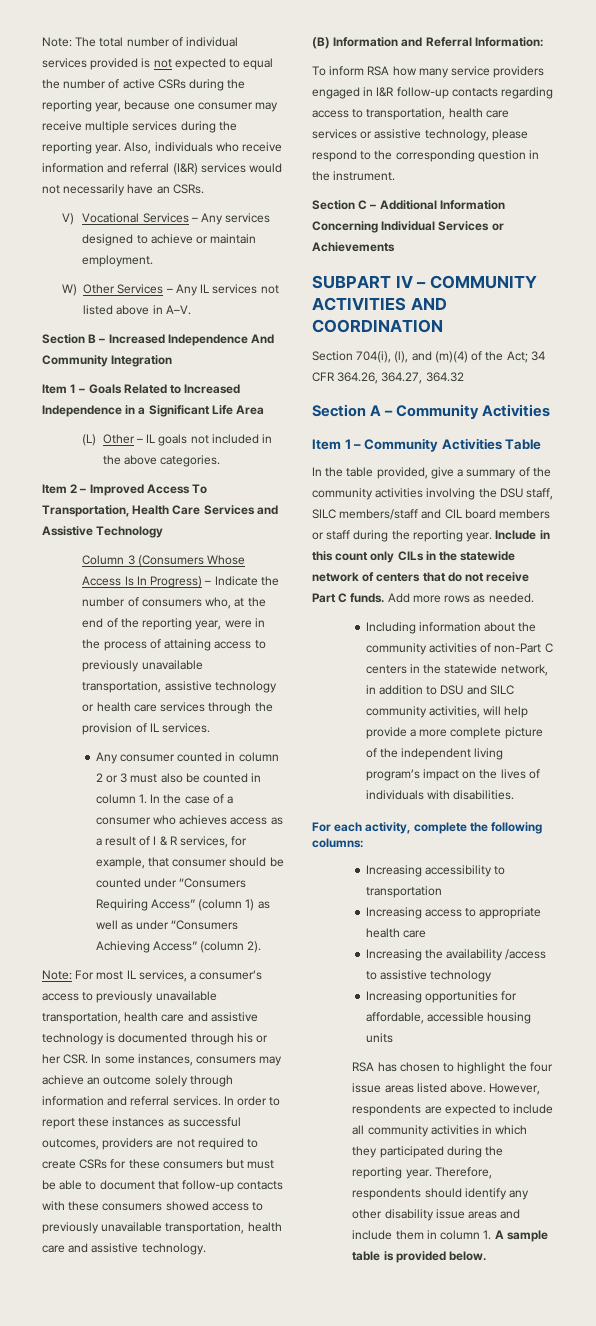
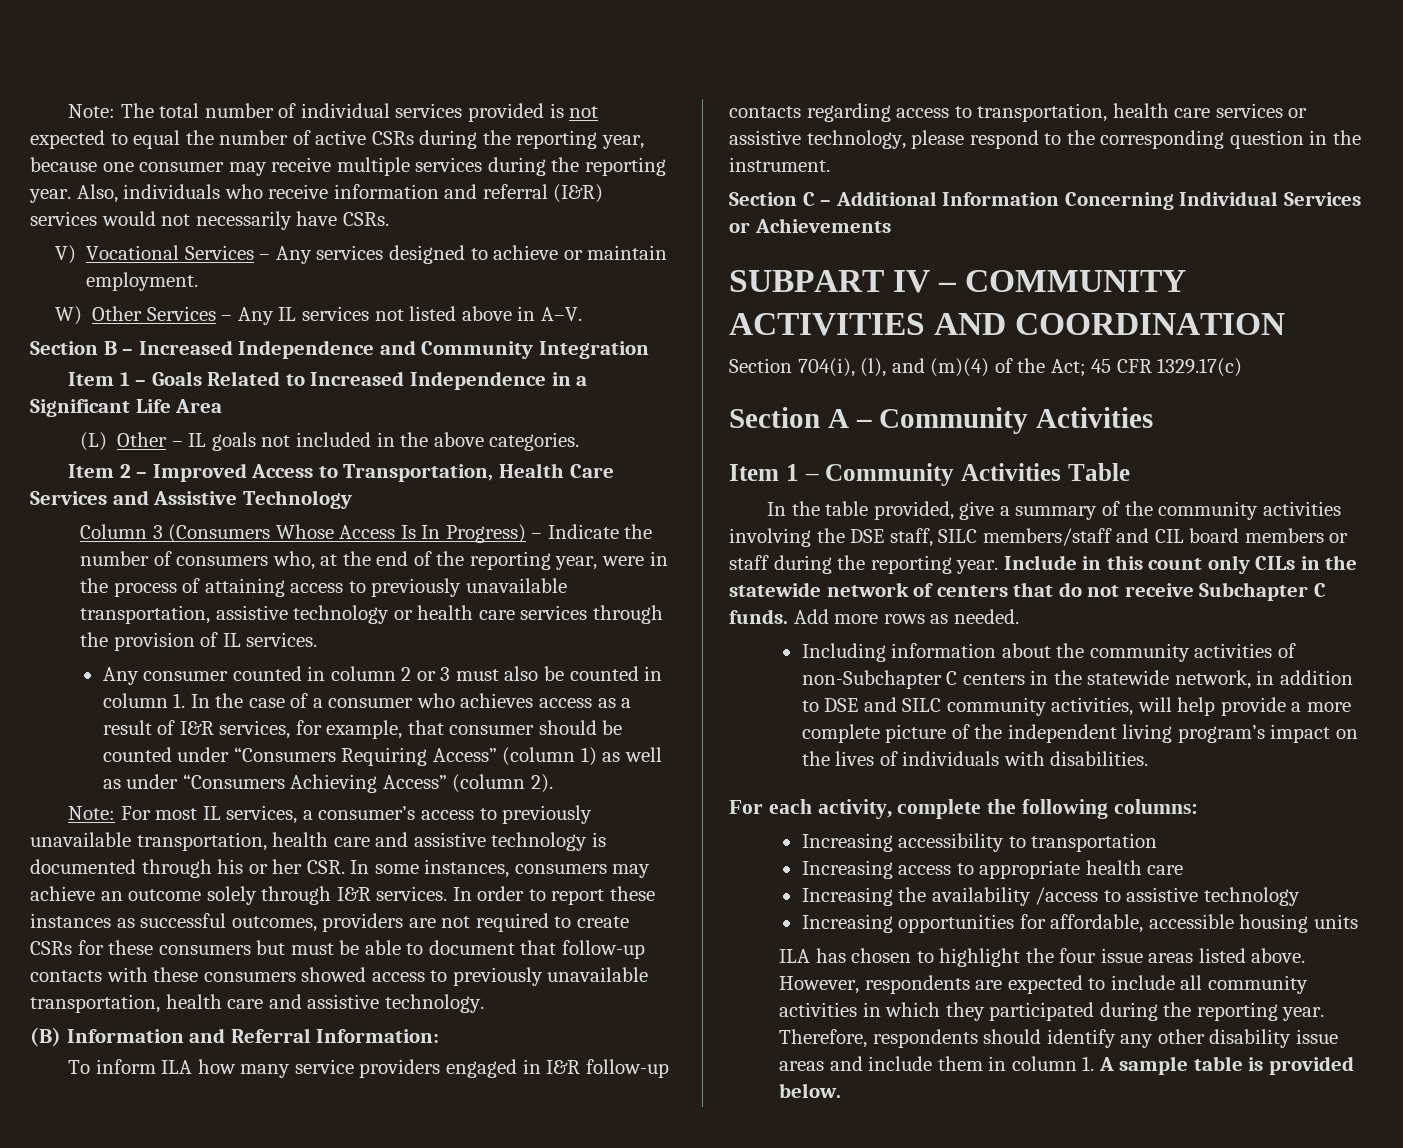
[156,186,170,194] an -> (338, 218) none
[251,334,275,344] And -> [379,340,416,355] and
[192,484,208,494] To -> [318,466,338,478] to
[153,836,178,846] I & R -> [179,721,214,735] I&R
[42,1096,170,1106] information and referral -> [336,887,371,901] I&R
[367,66,390,76] RSA -> [161,1060,193,1074] ILA
[530,351,545,361] [312,372,464,384] 34 CFR 364.26, 364.27, 364.32 -> [1091,358,1243,377] 45 CFR 1329.17(c)
[499,488,523,498] DSU -> [850,529,885,543] DSE
[312,593,336,603] Part -> [1199,582,1309,601] Subchapter
[494,643,542,653] non-Part -> [801,670,942,689] non-Subchapter
[440,685,464,695] DSU -> [824,698,859,712] DSE
[352,1062,375,1072] RSA -> [779,949,811,963] ILA

